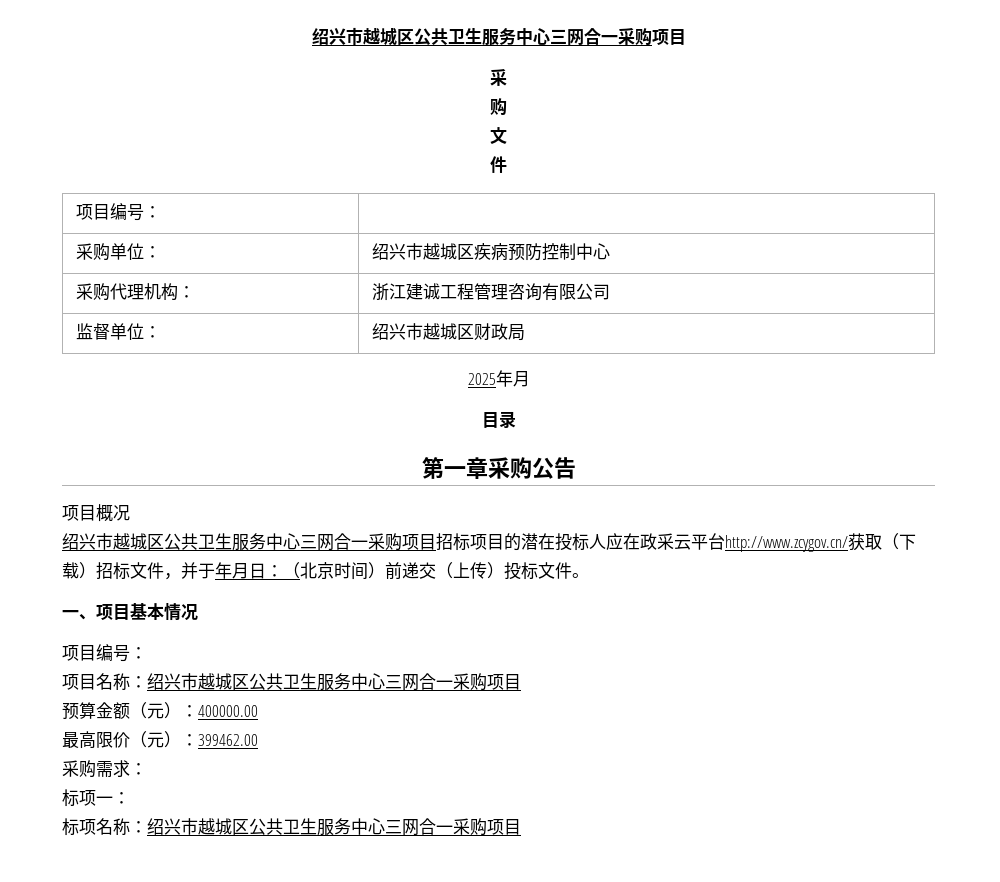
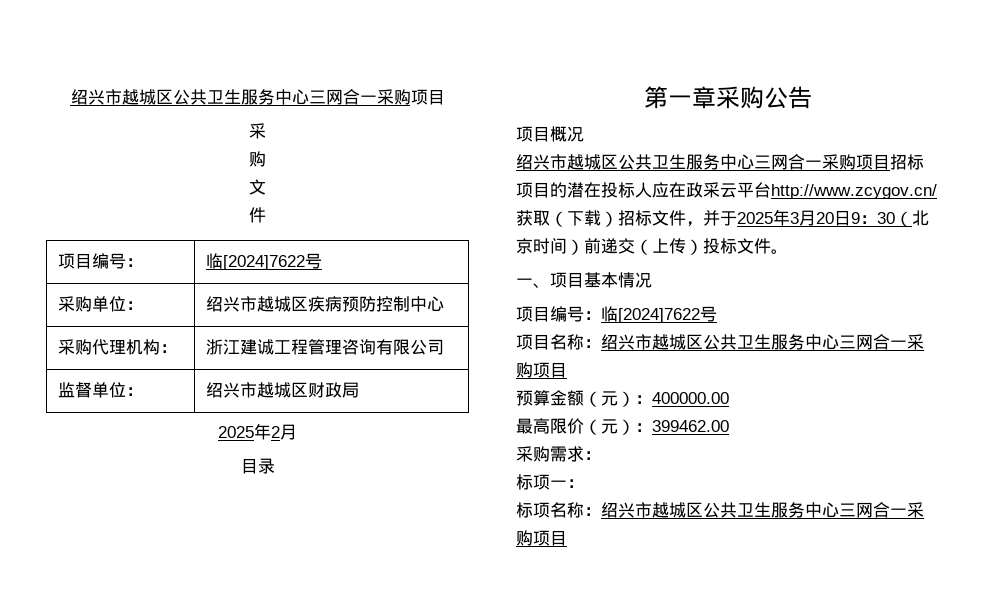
(161, 212) none -> [206,253,323,270] 临[2024]7622号
(513, 378) none -> [271,426,280,438] 2
[215,562,283,579] 年月日： -> [737,209,895,226] 2025年3月20日9：30
(147, 653) none -> [601,306,717,323] 临[2024]7622号

